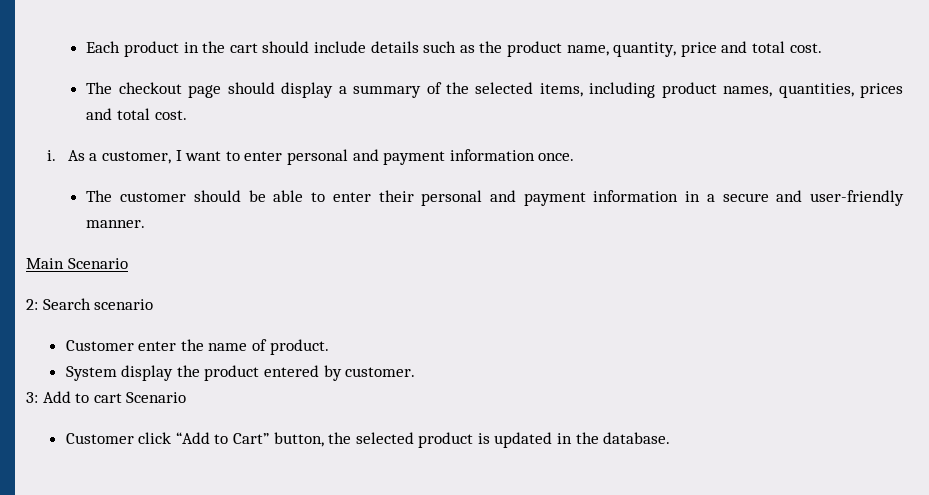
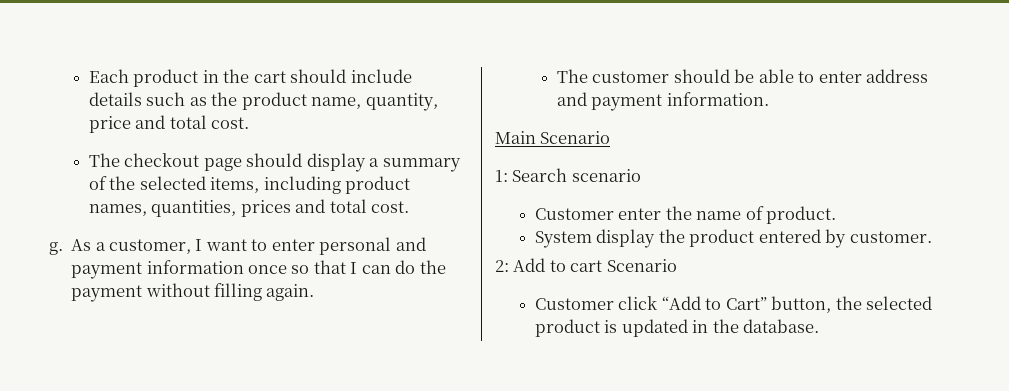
[46,150,56,161] i. -> [48,242,63,255] g.
[538,153,575,161] once. -> [248,260,446,274] [71,283,315,302] once so that I can do the payment without filling again.
[378,190,905,206] [86,220,146,228] their personal and payment information in a secure and user-friendly manner. -> [866,69,929,83] [556,92,769,111] address and payment information.
[26,299,38,310] 2: -> [495,170,508,182] 1:
[26,392,38,403] 3: -> [495,260,509,272] 2:

